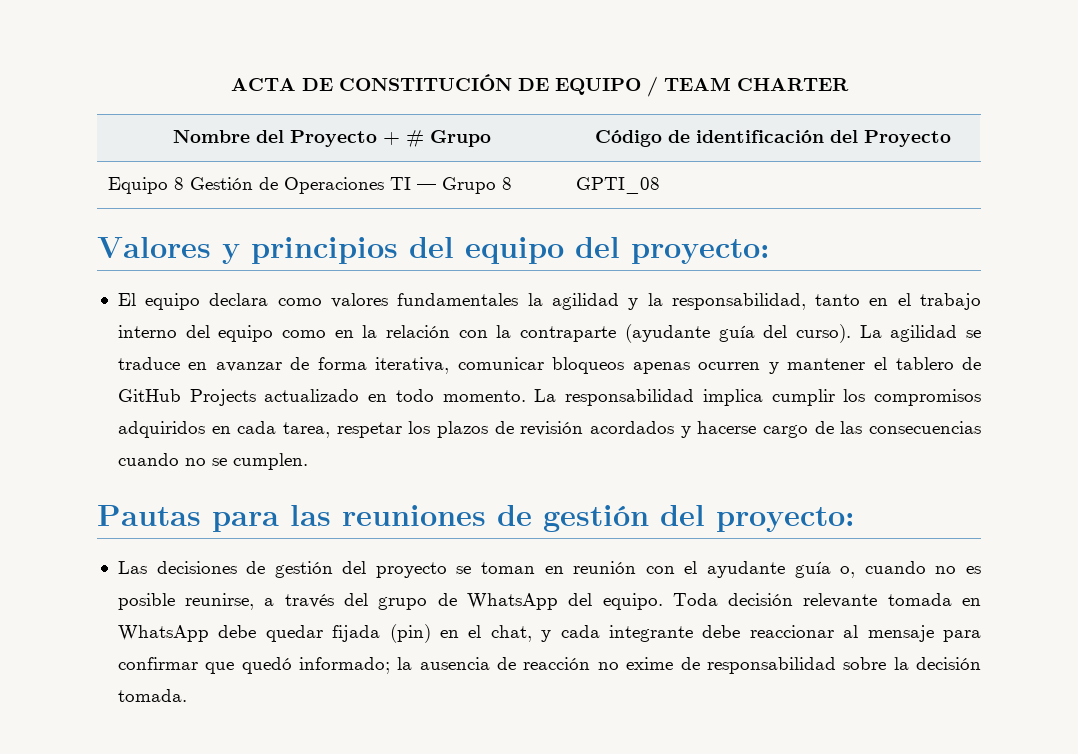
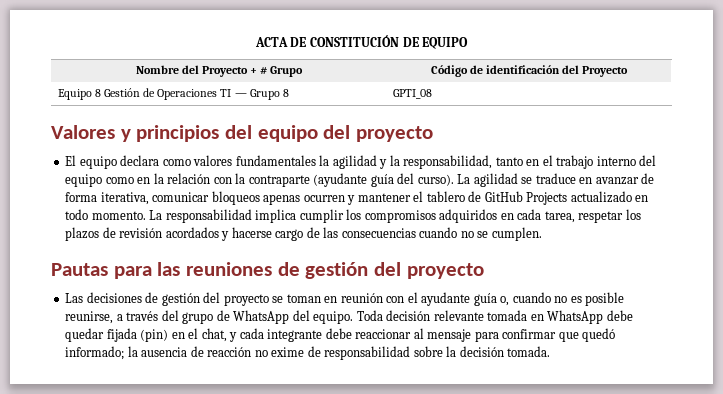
[646,76,849,97] / TEAM CHARTER -> (469, 43) none
[631,239,770,264] proyecto: -> [356,126,434,142] proyecto
[716,507,855,532] proyecto: -> [406,263,484,279] proyecto

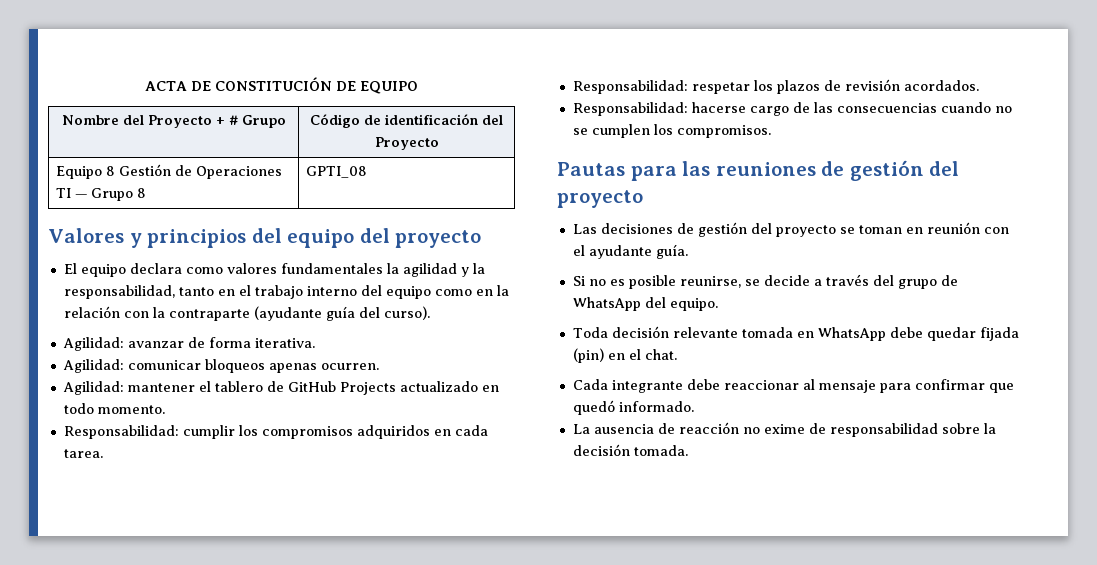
[457,173,593,187] La agilidad se traduce en -> [62,337,124,351] // Agilidad:
[100,192,149,205] iterativa, -> [254,338,315,348] [62,359,124,373] iterativa. // Agilidad:
[303,195,356,205] ocurren y -> [320,363,379,370] [62,381,124,395] ocurren. // Agilidad:
[149,209,297,223] La responsabilidad implica -> [63,425,179,439] // Responsabilidad:
[544,211,575,223] tarea, -> [63,449,103,458] [572,80,688,94] tarea. // Responsabilidad:
[165,227,230,241] acordados y -> [903,80,979,91] [572,102,688,116] acordados. // Responsabilidad:
[491,227,542,241] cumplen. -> [591,124,771,138] cumplen los compromisos.
[473,292,551,306] guía o, cuando -> [655,244,688,259] [572,276,585,286] guía. // Si
(114, 317) none -> [744,275,810,286] se decide
(354, 317) none -> (718, 304) //
[201,328,264,342] chat, y cada -> [644,349,677,360] [572,379,608,390] chat. // Cada
[65,346,138,360] informado; la -> [618,401,694,412] [572,424,590,434] informado. // La

